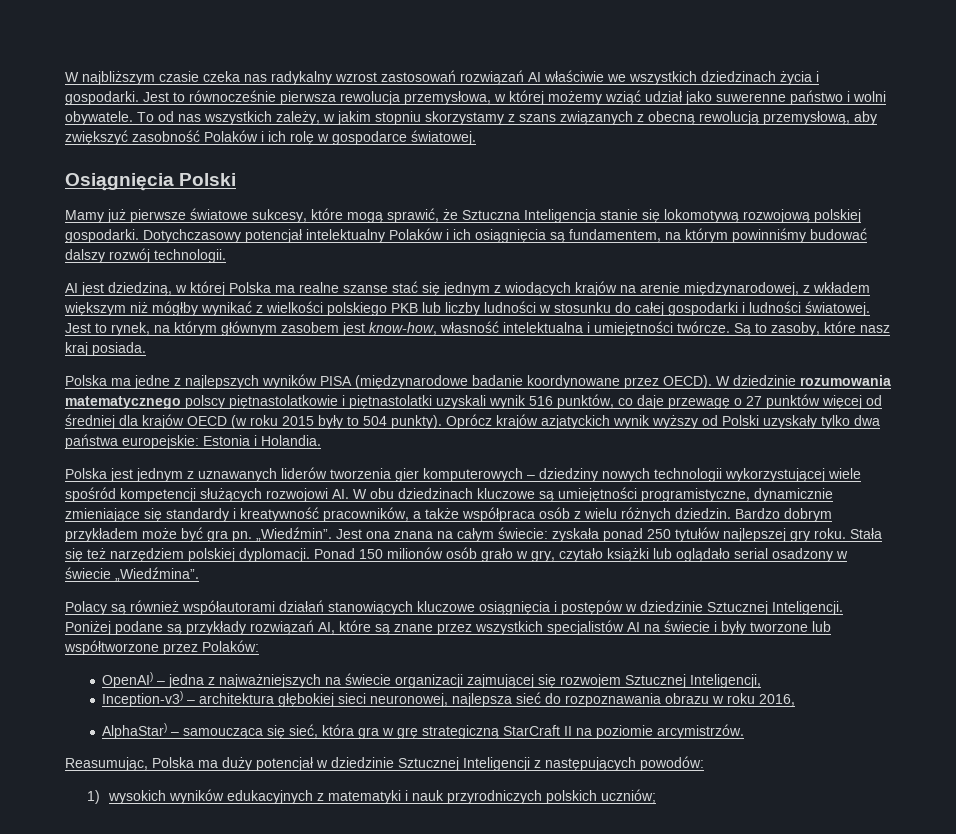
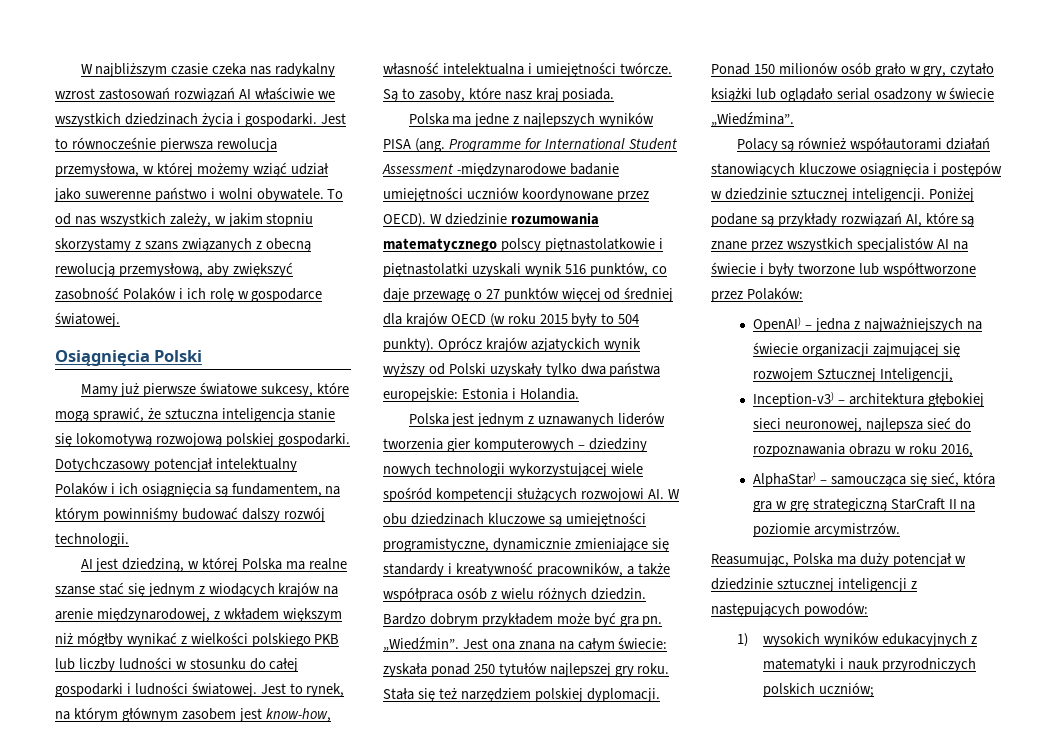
[462,209,596,223] Sztuczna Inteligencja -> [164,408,294,422] sztuczna inteligencja
[355,375,523,389] (międzynarodowe badanie -> [414,138,677,152] [382,163,619,177] [383,187,519,202] (ang. Programme for International Student Assessment -międzynarodowe badanie umiejętności uczniów
[707,601,843,615] Sztucznej Inteligencji. -> [790,188,925,202] sztucznej inteligencji.
[398,757,530,771] Sztucznej Inteligencji -> [776,578,907,592] sztucznej inteligencji

